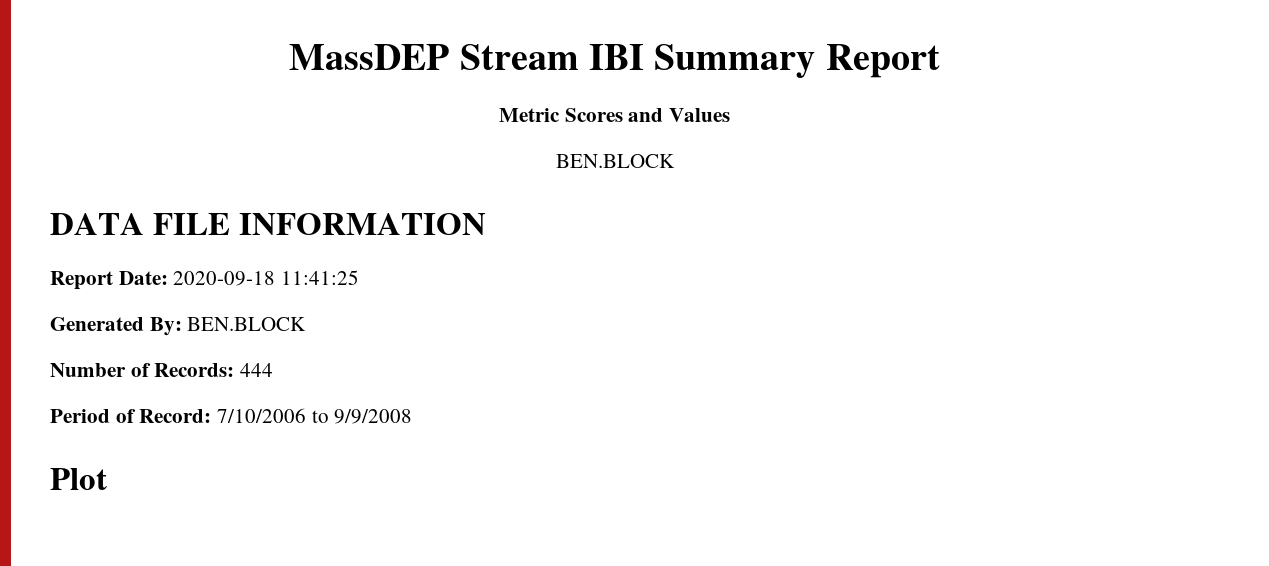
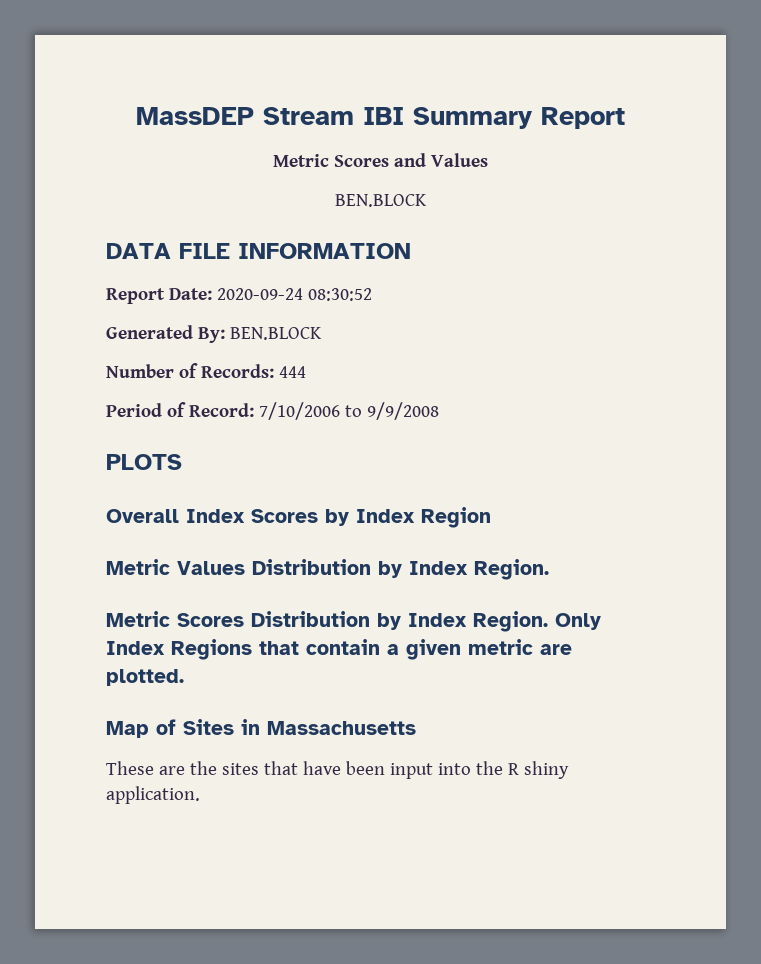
[173,270,360,286] 2020-09-18 11:41:25 -> [216,288,372,301] 2020-09-24 08:30:52
[50,468,107,490] Plot -> [106,454,182,470] [106,507,491,528] [106,559,549,580] [106,611,601,632] [106,639,572,660] [106,669,184,686] [106,719,416,738] [106,761,569,779] [106,786,200,804] PLOTS // Overall Index Scores by Index Region // Metric Values Distribution by Index Region. // Metric Scores Distribution by Index Region. Only Index Regions that contain a given metric are plotted. // Map of Sites in Massachusetts // These are the sites that have been input into the R shiny application.

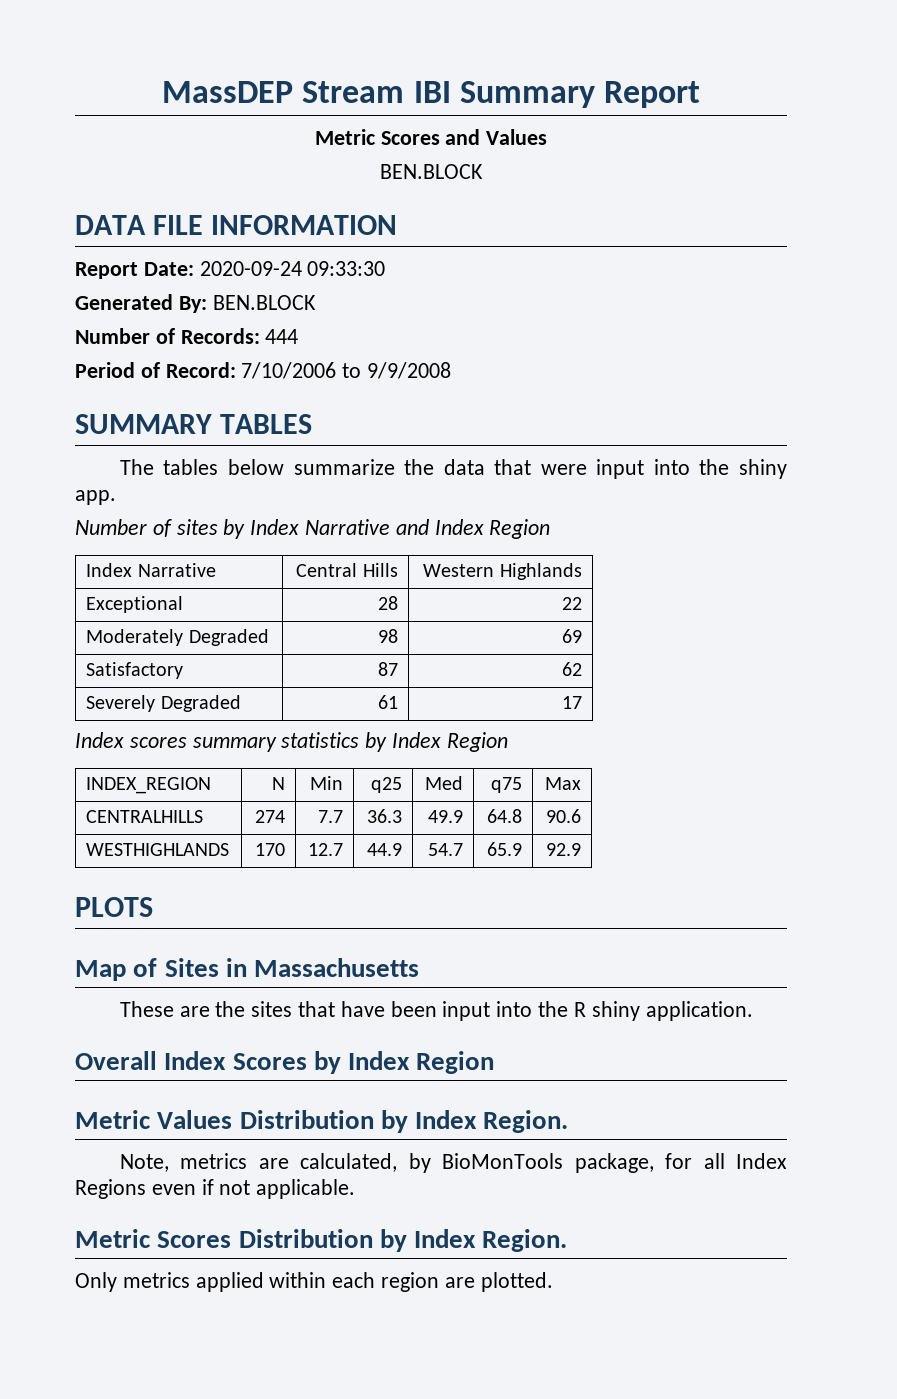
[307,288,372,301] 08:30:52 -> [307,261,386,276] 09:33:30
[106,454,182,470] [106,507,491,528] [106,559,549,580] [106,611,601,632] [106,639,572,660] [106,669,184,686] PLOTS // Overall Index Scores by Index Region // Metric Values Distribution by Index Region. // Metric Scores Distribution by Index Region. Only Index Regions that contain a given metric are plotted. -> [75,414,313,434] [119,459,788,479] [75,490,116,505] [75,519,551,539] [86,563,216,577] [296,563,398,577] [423,563,582,580] [86,596,184,613] [377,596,398,610] [561,597,582,610] [86,629,269,646] [377,629,398,643] [561,629,582,643] [86,662,184,679] [377,662,398,676] [561,662,582,676] [86,695,241,712] [377,695,398,709] [561,696,582,709] [75,732,508,752] [86,777,212,794] [271,777,285,790] [309,776,343,790] [370,777,402,793] [424,776,463,790] [490,777,522,793] [544,777,581,790] [86,810,204,823] [254,810,285,823] [317,810,343,823] [366,809,402,823] [427,810,463,823] [486,809,522,823] [545,809,581,823] [86,843,230,856] [254,843,285,856] [307,843,343,856] [366,843,402,856] [427,843,463,856] [486,842,522,856] [545,843,581,856] [75,897,153,917] SUMMARY TABLES // The tables below summarize the data that were input into the shiny app. // Number of sites by Index Narrative and Index Region // Index Narrative | Central Hills | Western Highlands // Exceptional | 28 | 22 // Moderately Degraded | 98 | 69 // Satisfactory | 87 | 62 // Severely Degraded | 61 | 17 // Index scores summary statistics by Index Region // INDEX_REGION | N | Min | q25 | Med | q75 | Max // CENTRALHILLS | 274 | 7.7 | 36.3 | 49.9 | 64.8 | 90.6 // WESTHIGHLANDS | 170 | 12.7 | 44.9 | 54.7 | 65.9 | 92.9 // PLOTS
(200, 795) none -> [75,1051,495,1074] [75,1110,569,1133] [119,1153,787,1173] [75,1179,356,1199] [75,1229,568,1252] [75,1272,553,1292] // Overall Index Scores by Index Region // Metric Values Distribution by Index Region. // Note, metrics are calculated, by BioMonTools package, for all Index Regions even if not applicable. // Metric Scores Distribution by Index Region. // Only metrics applied within each region are plotted.

